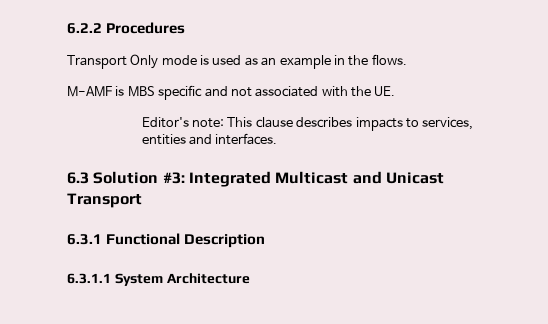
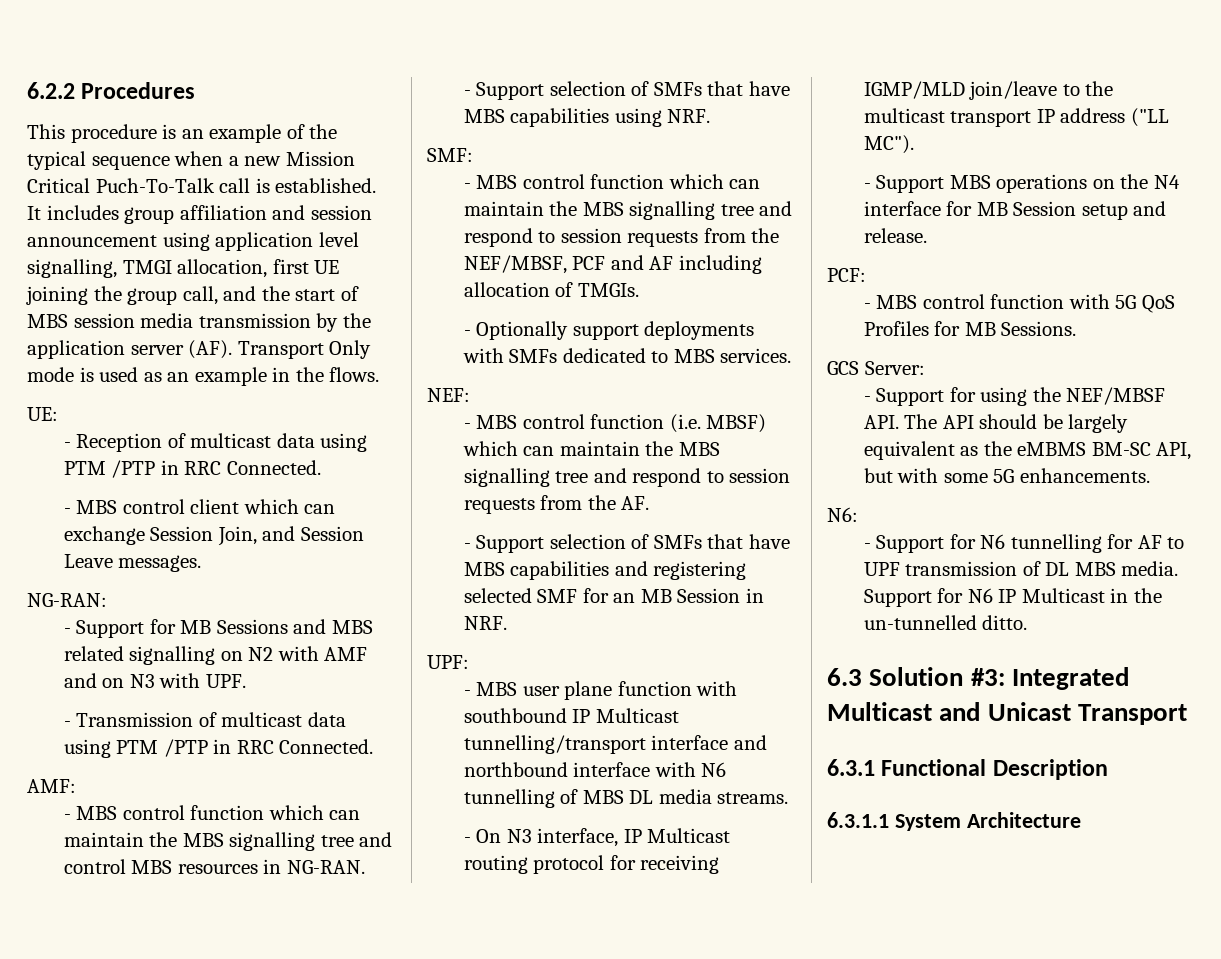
(186, 28) none -> [27,124,338,143] [27,151,355,170] [27,178,377,193] [27,205,372,224] [27,232,359,251] [27,259,340,278] [26,286,359,305] [27,313,371,332] [27,340,233,359] This procedure is an example of the typical sequence when a new Mission Critical Puch-To-Talk call is established. It includes group affiliation and session announcement using application level signalling, TMGI allocation, first UE joining the group call, and the start of MBS session media transmission by the application server (AF).
[67,85,396,100] [141,117,474,131] [141,133,278,145] M-AMF is MBS specific and not associated with the UE. // Editor's note: This clause describes impacts to services, entities and interfaces. -> [27,407,58,421] [63,433,368,452] [63,460,321,478] [63,499,336,514] [63,526,364,546] [63,554,202,572] [27,593,107,607] [63,619,373,638] [63,646,368,665] [63,673,246,688] [63,712,346,727] [63,739,374,758] [27,779,76,793] [63,805,361,820] [63,832,393,851] [63,859,365,874] [463,81,790,100] [463,108,711,127] [427,148,473,162] [463,174,761,189] [463,201,793,220] [463,228,780,247] [463,255,762,274] [463,282,639,297] [463,321,755,340] [462,348,792,363] [427,388,470,402] [463,414,767,433] [462,441,720,456] [463,468,791,487] [463,495,650,514] [463,534,790,553] [463,561,747,580] [463,588,764,603] [463,616,507,630] [427,655,469,669] [463,681,738,700] [463,708,679,723] [463,735,767,754] [463,762,727,777] [463,789,789,808] [463,828,731,847] [463,855,720,874] [863,81,1114,100] [863,108,1169,127] [863,135,914,154] [863,174,1180,193] [863,201,1167,220] [863,228,927,243] [827,268,866,282] [863,294,1175,313] [863,321,1077,336] [827,361,925,375] [863,387,1166,406] [863,414,1129,433] [863,441,1192,460] [863,468,1150,483] [827,507,858,522] [863,534,1185,553] [863,561,1179,576] [863,588,1162,607] [863,615,1028,630] UE: // - Reception of multicast data using PTM /PTP in RRC Connected. // - MBS control client which can exchange Session Join, and Session Leave messages. // NG-RAN: // - Support for MB Sessions and MBS related signalling on N2 with AMF and on N3 with UPF. // - Transmission of multicast data using PTM /PTP in RRC Connected. // AMF: // - MBS control function which can maintain the MBS signalling tree and control MBS resources in NG-RAN. // - Support selection of SMFs that have MBS capabilities using NRF. // SMF: // - MBS control function which can maintain the MBS signalling tree and respond to session requests from the NEF/MBSF, PCF and AF including allocation of TMGIs. // - Optionally support deployments with SMFs dedicated to MBS services. // NEF: // - MBS control function (i.e. MBSF) which can maintain the MBS signalling tree and respond to session requests from the AF. // - Support selection of SMFs that have MBS capabilities and registering selected SMF for an MB Session in NRF. // UPF: // - MBS user plane function with southbound IP Multicast tunnelling/transport interface and northbound interface with N6 tunnelling of MBS DL media streams. // - On N3 interface, IP Multicast routing protocol for receiving IGMP/MLD join/leave to the multicast transport IP address ("LL MC"). // - Support MBS operations on the N4 interface for MB Session setup and release. // PCF: // - MBS control function with 5G QoS Profiles for MB Sessions. // GCS Server: // - Support for using the NEF/MBSF API. The API should be largely equivalent as the eMBMS BM-SC API, but with some 5G enhancements. // N6: // - Support for N6 tunnelling for AF to UPF transmission of DL MBS media. Support for N6 IP Multicast in the un-tunnelled ditto.

